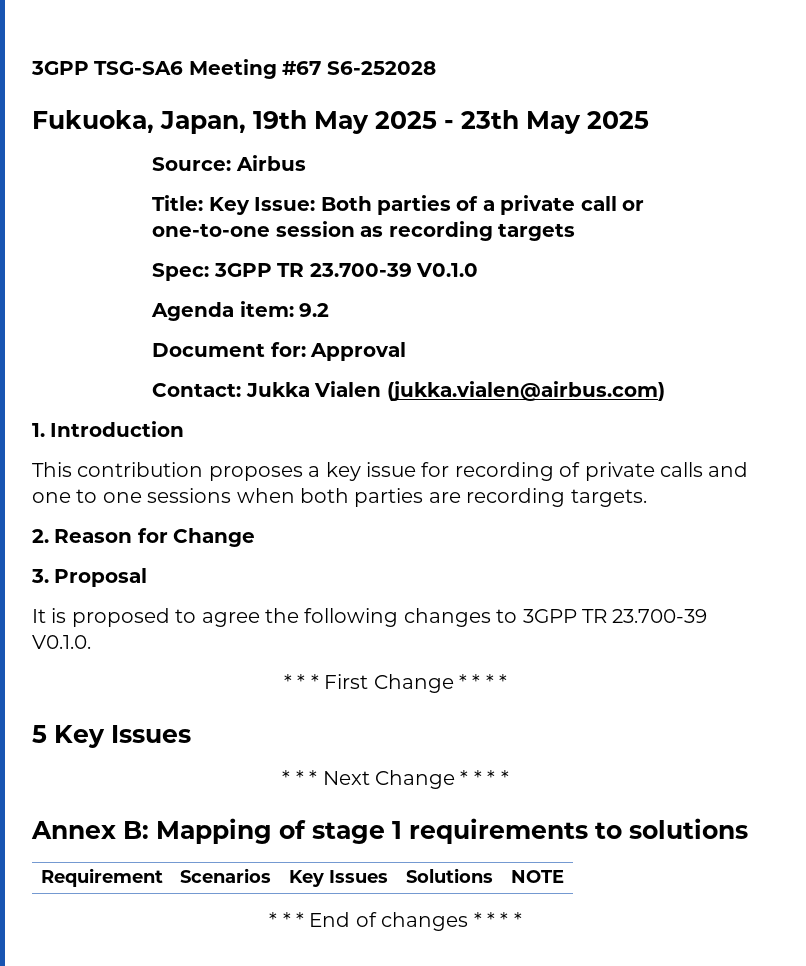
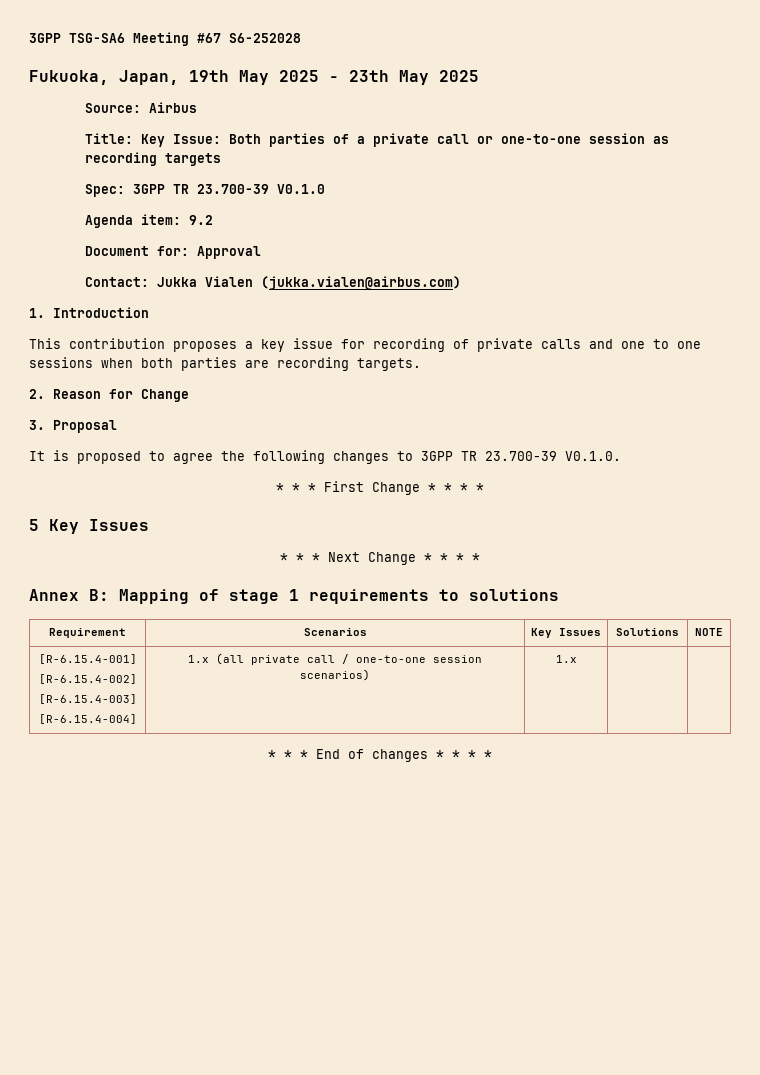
(564, 876) none -> [38,654,137,664] [38,674,137,684] [38,694,137,704] [38,714,137,724] [188,653,482,665] [300,669,370,681] [555,655,577,663] // [R-6.15.4-001] // [R-6.15.4-002] // [R-6.15.4-003] // [R-6.15.4-004] | 1.x (all private call / one-to-one session scenarios) | 1.x | |

